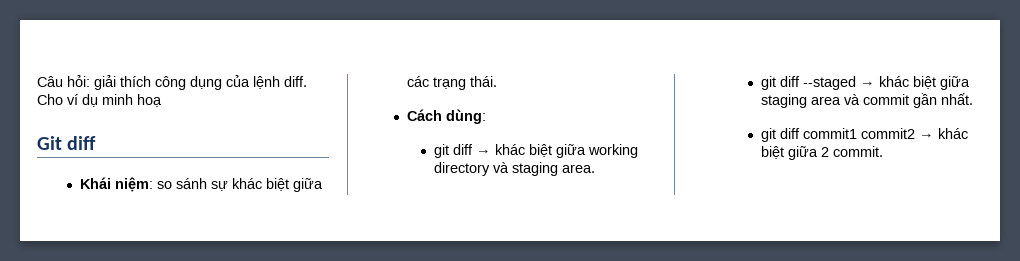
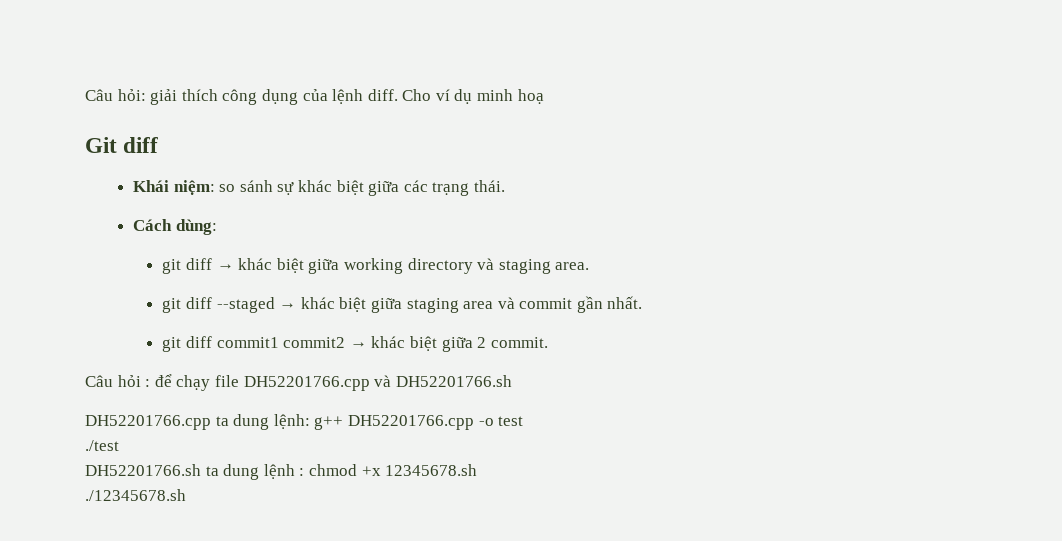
(884, 151) none -> [85,374,512,391] [85,414,524,430] [85,440,119,451] [85,464,478,480] [85,489,186,501] // Câu hỏi : để chạy file DH52201766.cpp và DH52201766.sh // DH52201766.cpp ta dung lệnh: g++ DH52201766.cpp -o test // ./test // DH52201766.sh ta dung lệnh : chmod +x 12345678.sh // ./12345678.sh

